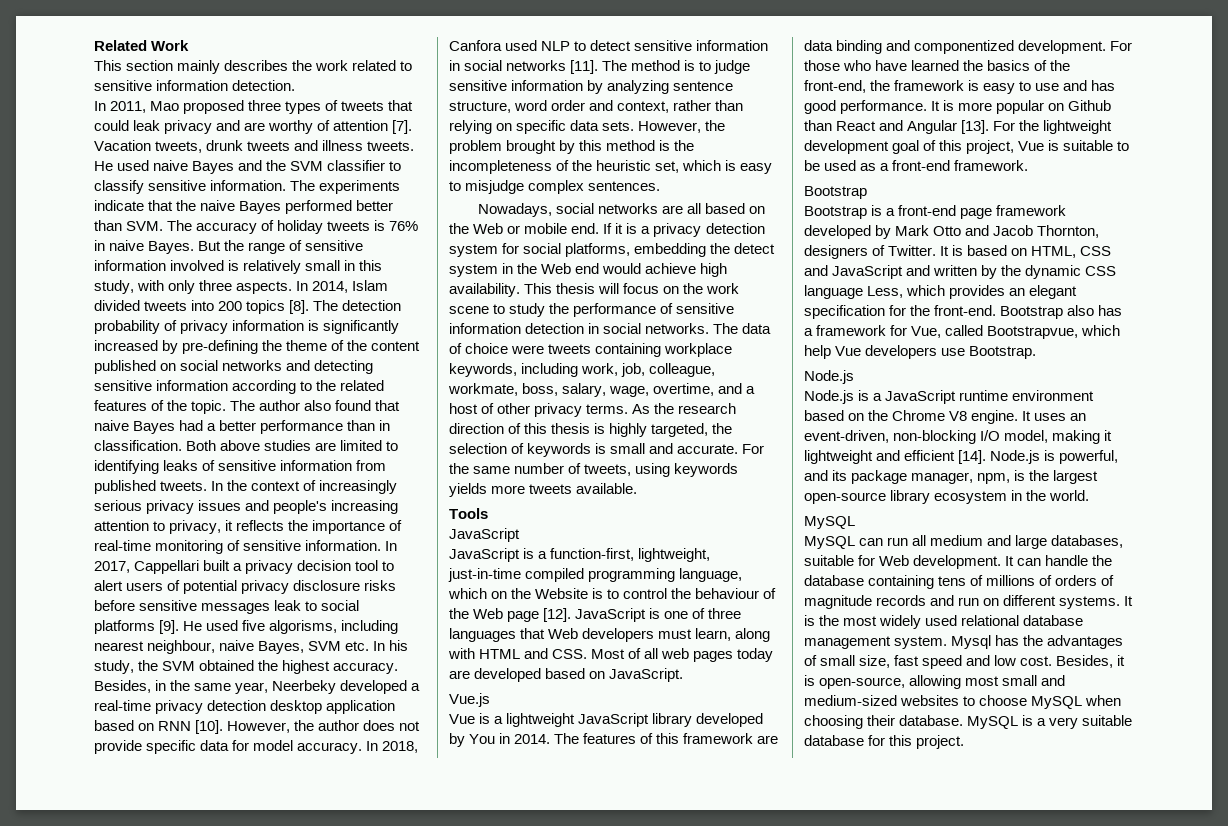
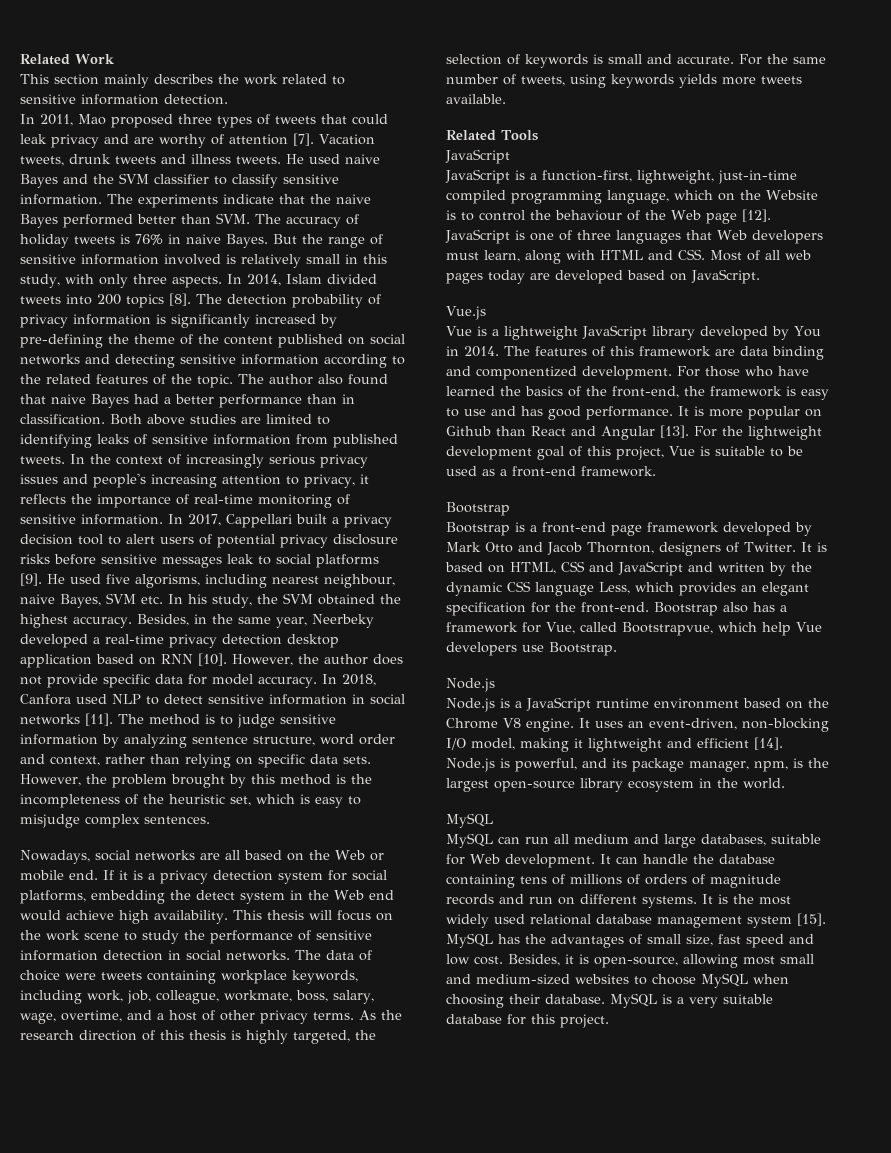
(638, 488) none -> [446,130,496,141] Related
[894,635,992,649] system. Mysql -> [747,913,826,928] [446,933,493,948] system [15]. MySQL

